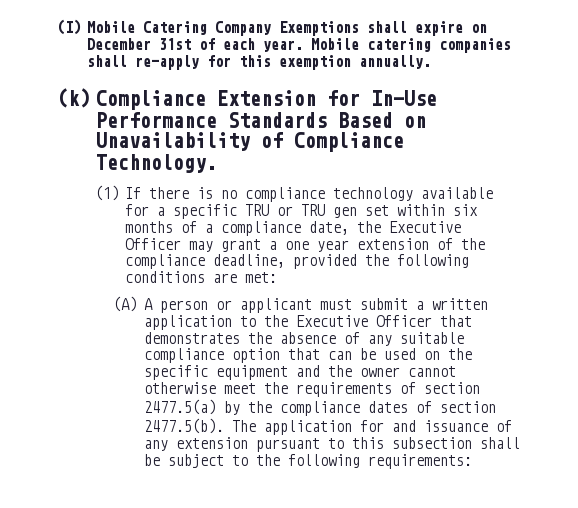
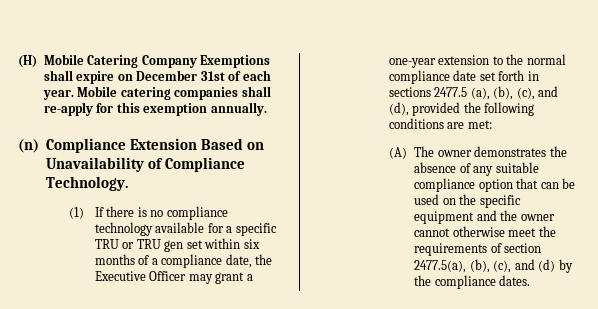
[57,19,81,35] (I) -> [18,55,37,68] (H)
[57,88,90,108] (k) -> [18,139,39,153] (n)
[327,90,438,106] [96,112,328,128] for In-Use Performance Standards -> (197, 144) none
[284,238,485,252] [124,254,285,269] one year extension of the compliance deadline, -> [388,54,566,68] [388,70,539,84] [388,86,559,100] [388,102,409,116] one-year extension to the normal compliance date set forth in sections 2477.5 (a), (b), (c), and (d),
[143,298,488,313] [143,315,472,330] A person or applicant must submit a written application to the Executive Officer that -> [414,146,472,157] The owner
[143,399,496,416] [143,418,512,435] [143,437,520,452] [143,454,472,469] 2477.5(a) by the compliance dates of section 2477.5(b). The application for and issuance of any extension pursuant to this subsection shall be subject to the following requirements: -> [414,259,573,273] [414,275,531,289] 2477.5(a), (b), (c), and (d) by the compliance dates.

